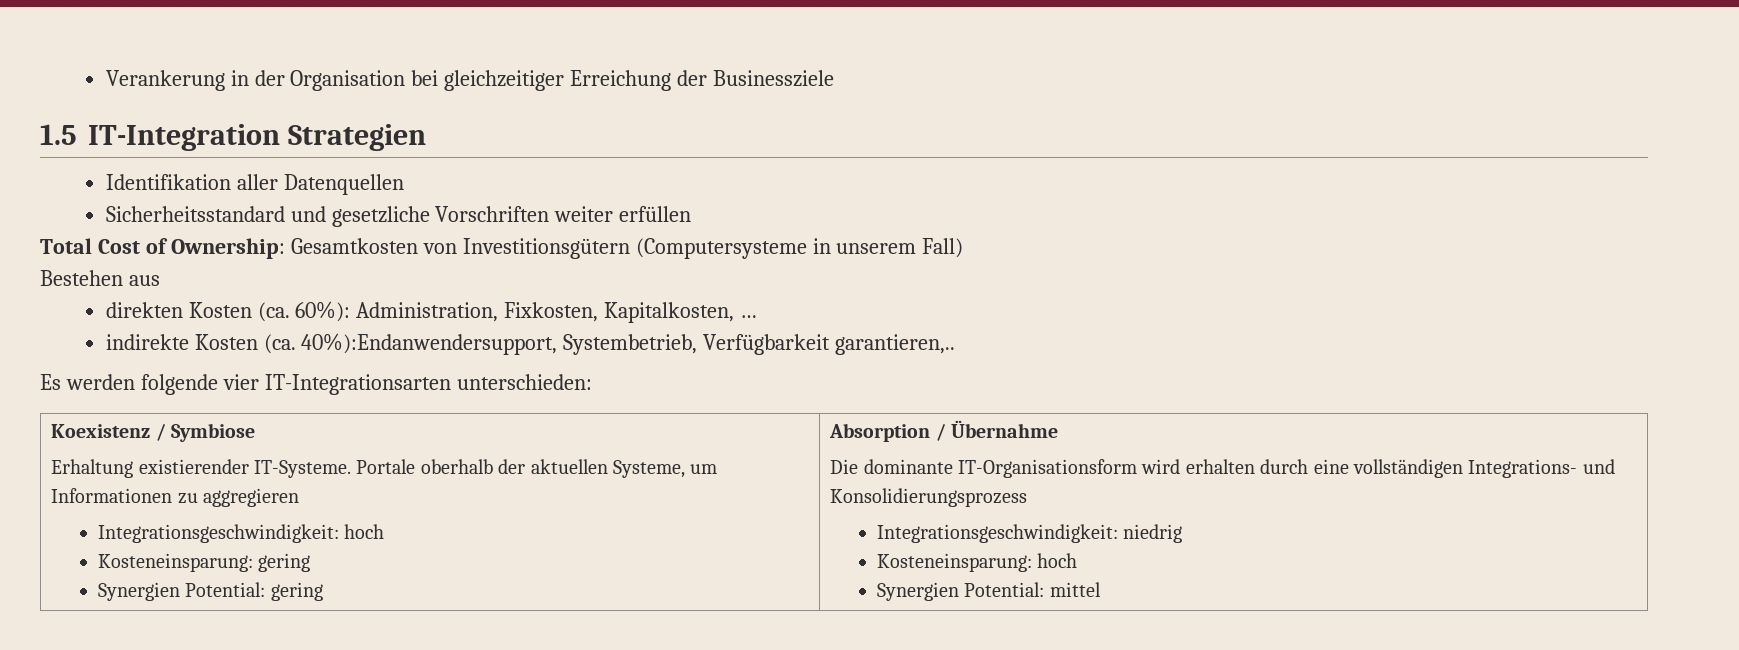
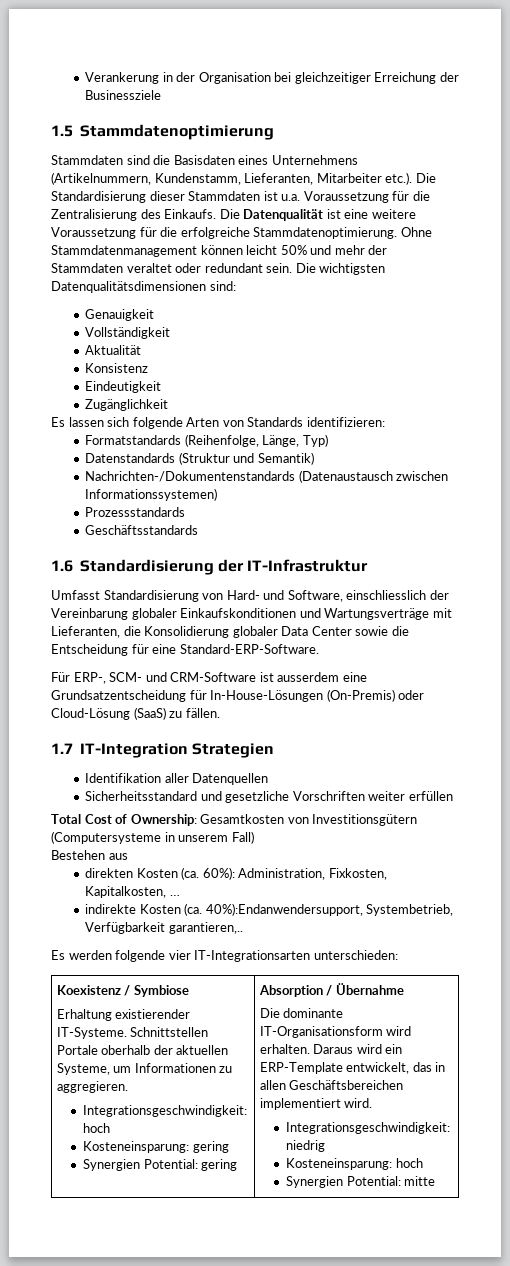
(77, 134) none -> [79,124,274,140] [51,155,358,165] [51,172,436,185] [51,191,430,203] [51,209,416,221] [51,227,432,239] [51,245,388,257] [51,263,386,275] [51,281,236,293] [85,309,155,321] [85,327,171,339] [85,345,142,355] [85,363,149,373] [85,381,162,393] [85,399,169,411] [51,417,385,429] [85,434,328,447] [85,452,314,465] [85,470,449,483] [85,488,218,501] [85,507,186,517] [85,525,199,535] [51,559,369,575] [51,590,449,602] [51,608,452,620] [51,626,409,638] [51,644,319,656] [51,672,367,684] [51,689,425,702] [51,707,220,720] [51,743,73,754] Stammdatenoptimierung // Stammdaten sind die Basisdaten eines Unternehmens (Artikelnummern, Kundenstamm, Lieferanten, Mitarbeiter etc.). Die Standardisierung dieser Stammdaten ist u.a. Voraussetzung für die Zentralisierung des Einkaufs. Die Datenqualität ist eine weitere Voraussetzung für die erfolgreiche Stammdatenoptimierung. Ohne Stammdatenmanagement können leicht 50% und mehr der Stammdaten veraltet oder redundant sein. Die wichtigsten Datenqualitätsdimensionen sind: // Genauigkeit // Vollständigkeit // Aktualität // Konsistenz // Eindeutigkeit // Zugänglichkeit // Es lassen sich folgende Arten von Standards identifizieren: // Formatstandards (Reihenfolge, Länge, Typ) // Datenstandards (Struktur und Semantik) // Nachrichten-/Dokumentenstandards (Datenaustausch zwischen Informationssystemen) // Prozessstandards // Geschäftsstandards // 1.6 Standardisierung der IT-Infrastruktur // Umfasst Standardisierung von Hard- und Software, einschliesslich der Vereinbarung globaler Einkaufskonditionen und Wartungsverträge mit Lieferanten, die Konsolidierung globaler Data Center sowie die Entscheidung für eine Standard-ERP-Software. // Für ERP-, SCM- und CRM-Software ist ausserdem eine Grundsatzentscheidung für In-House-Lösungen (On-Premis) oder Cloud-Lösung (SaaS) zu fällen. // 1.7
(351, 469) none -> [130,1027,209,1037] Schnittstellen
[202,488,299,507] aggregieren -> [56,1081,128,1093] aggregieren.
[1185,459,1615,478] [830,488,1028,507] erhalten durch eine vollständigen Integrations- und Konsolidierungsprozess -> [259,1044,403,1054] [259,1062,446,1074] [259,1080,404,1090] [259,1098,373,1110] erhalten. Daraus wird ein ERP-Template entwickelt, das in allen Geschäftsbereichen implementiert wird.
[1049,582,1101,597] mittel -> [404,1176,436,1186] mitte

